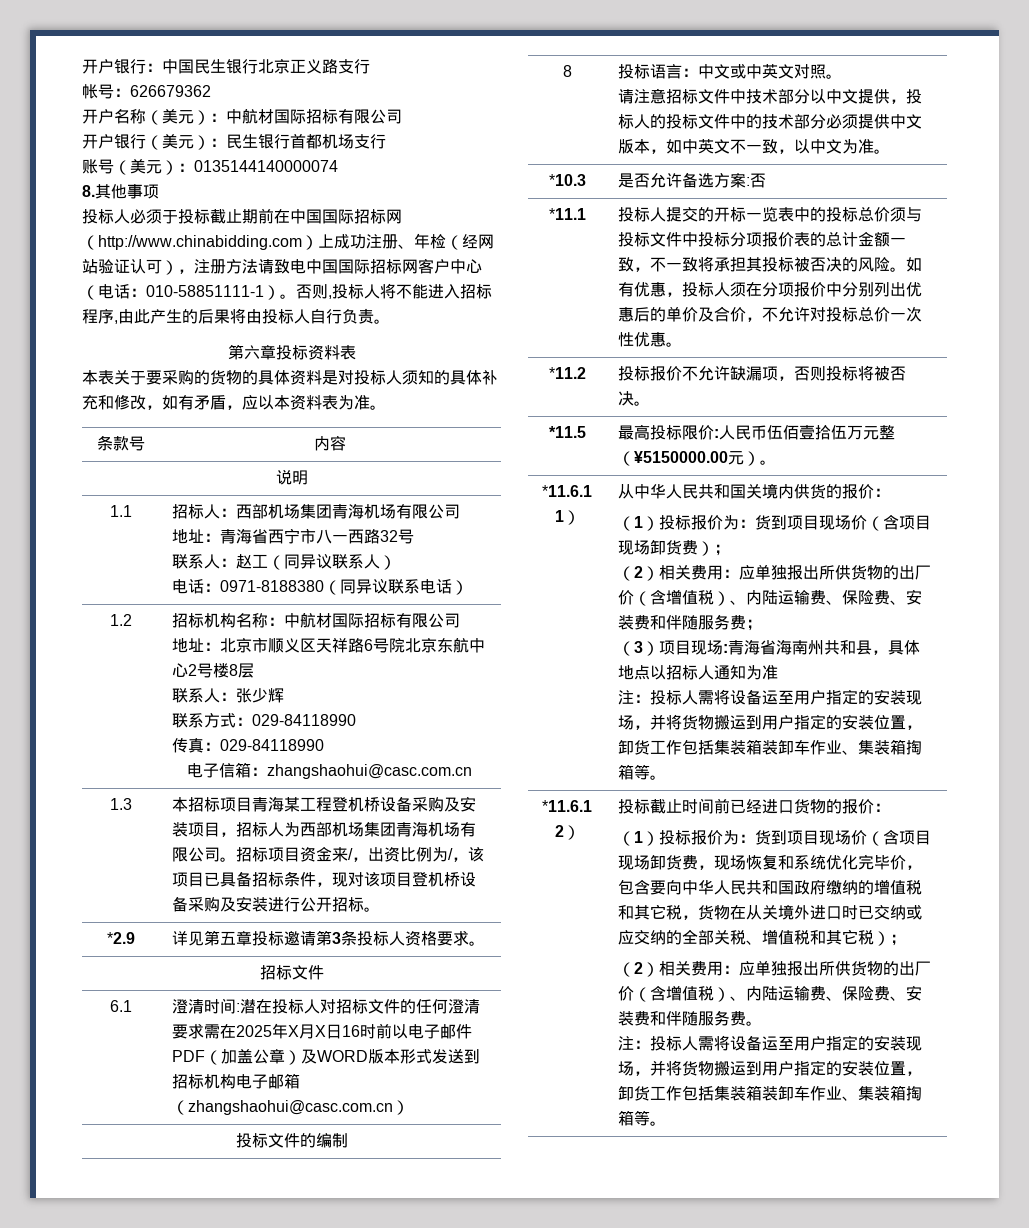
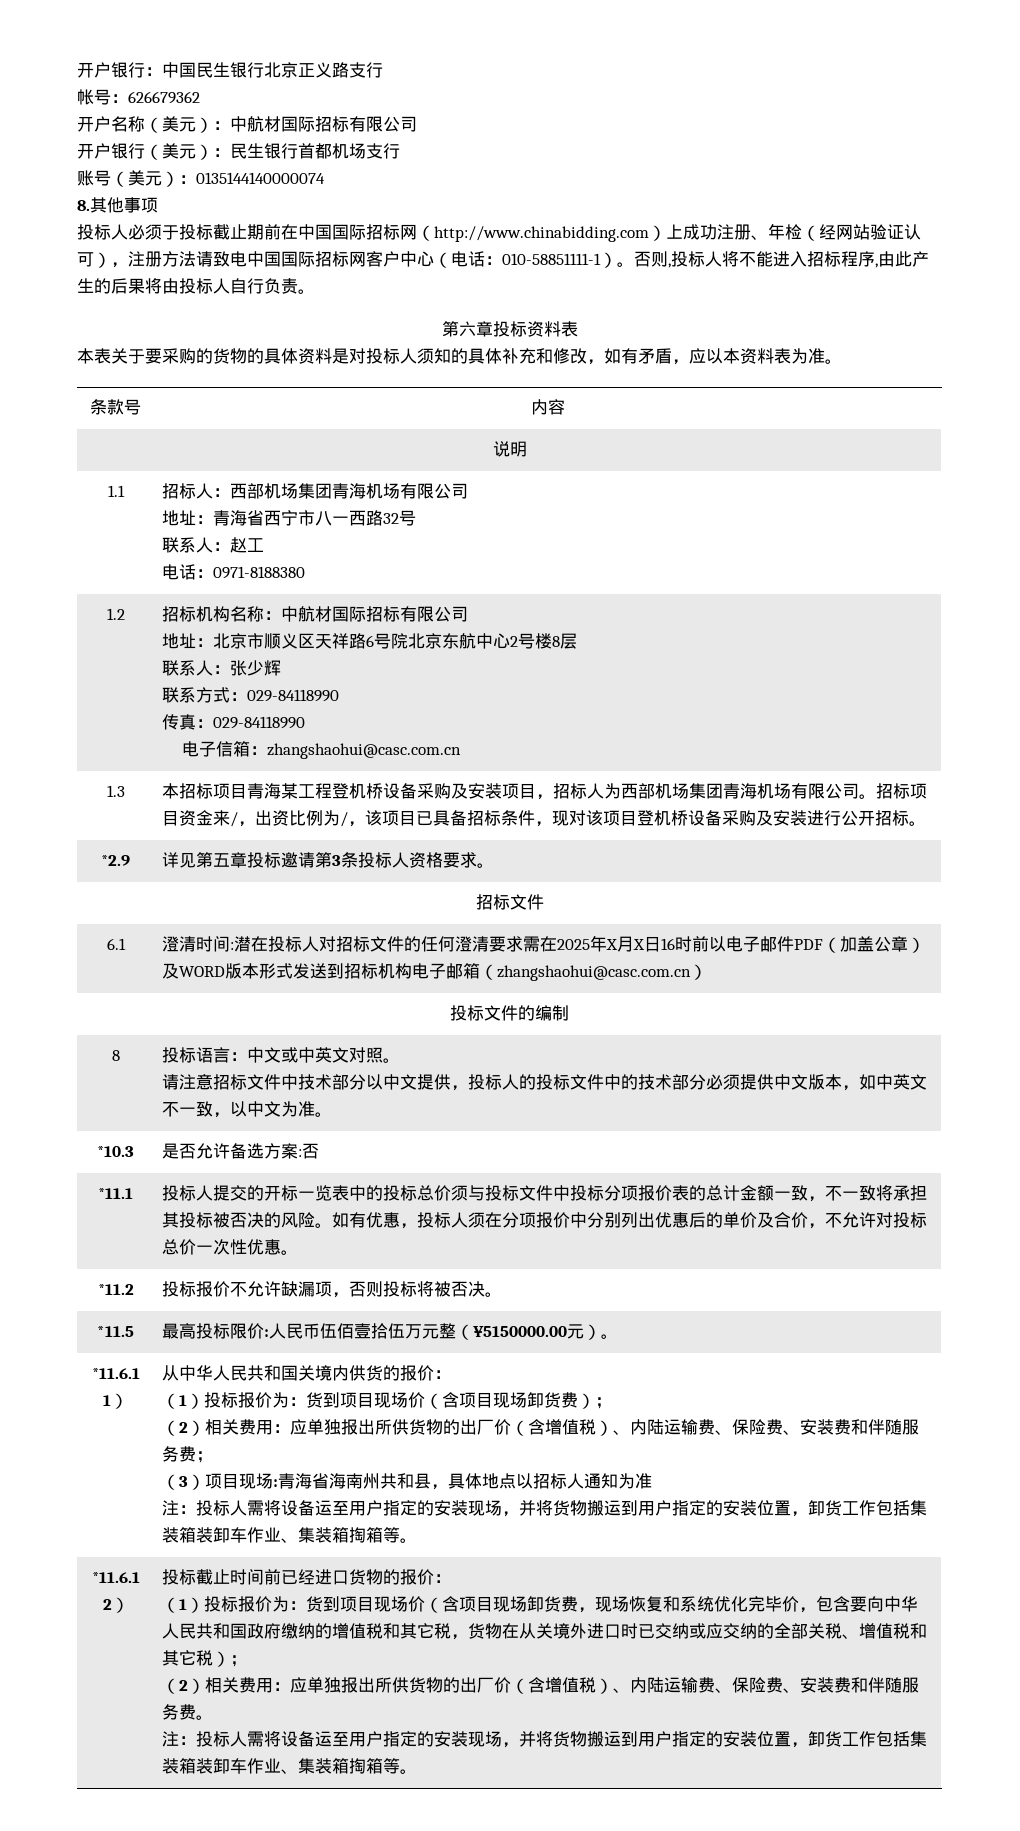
[267,554,396,570] （同异议联系人） -> (265, 545) none
[323,579,468,595] （同异议联系电话） -> (306, 572) none

